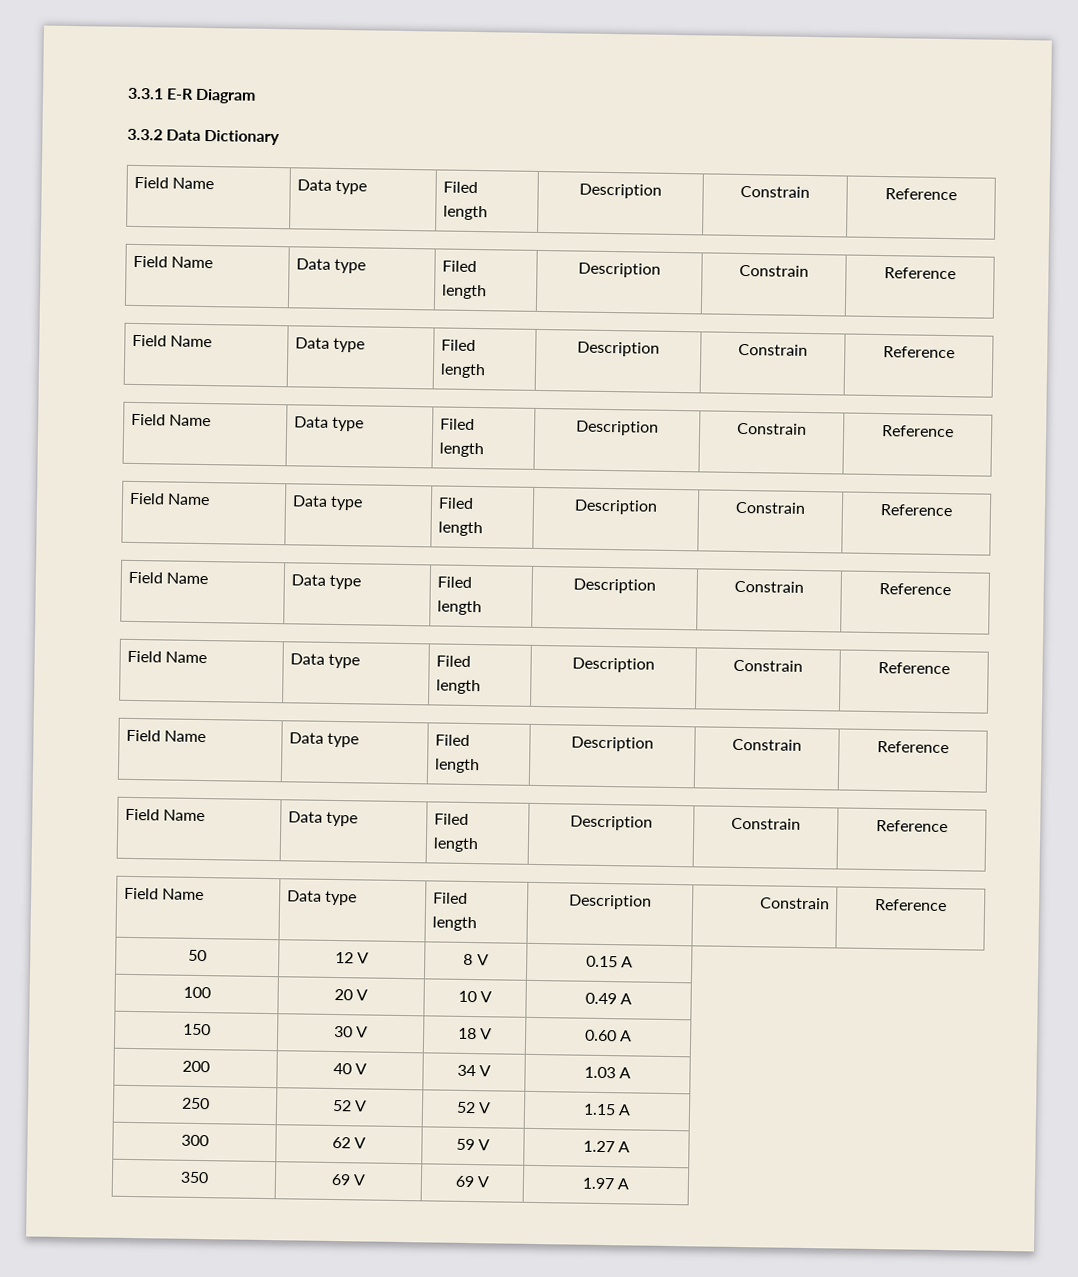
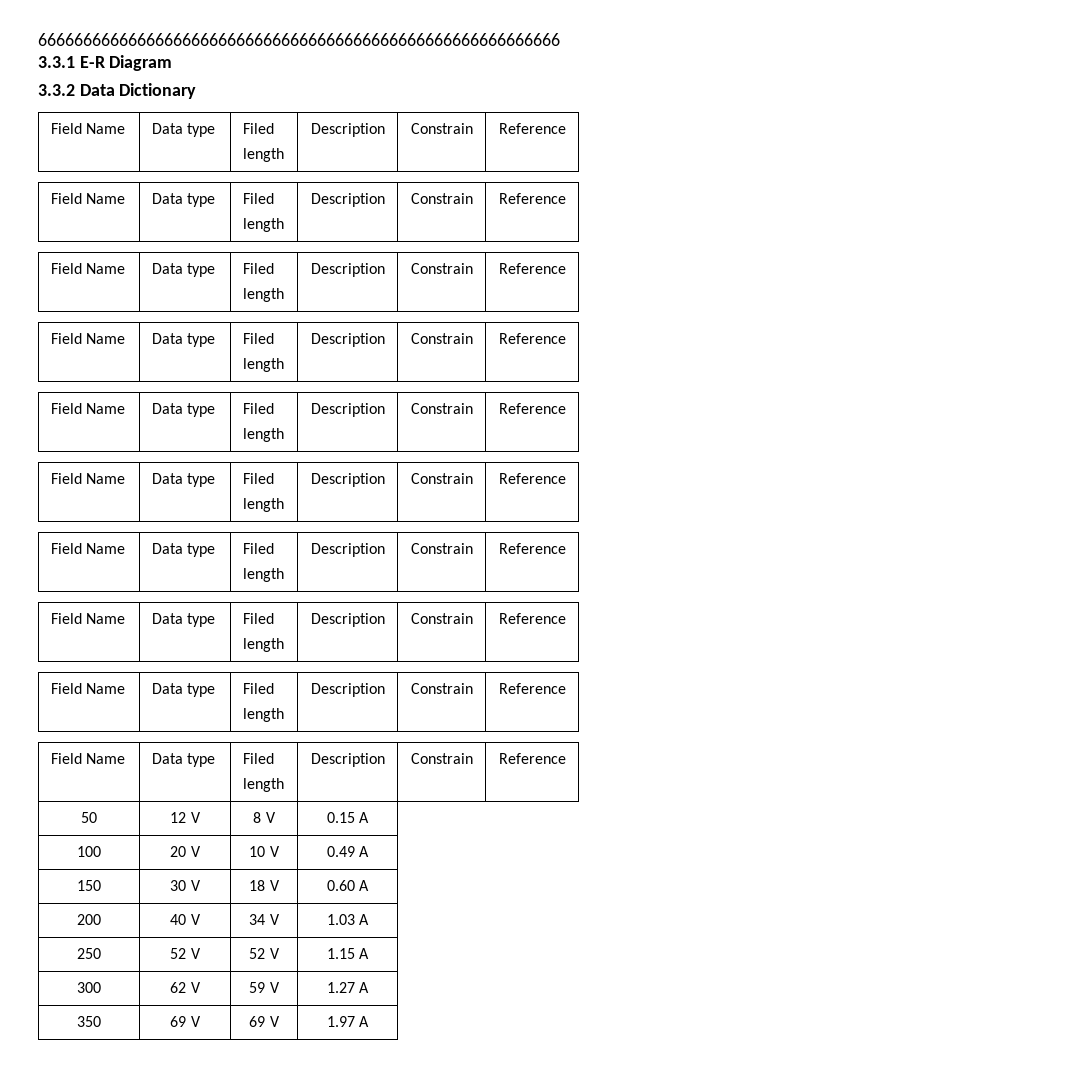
(127, 93) none -> [38,33,560,46] 6666666666666666666666666666666666666666666666666666666666 //

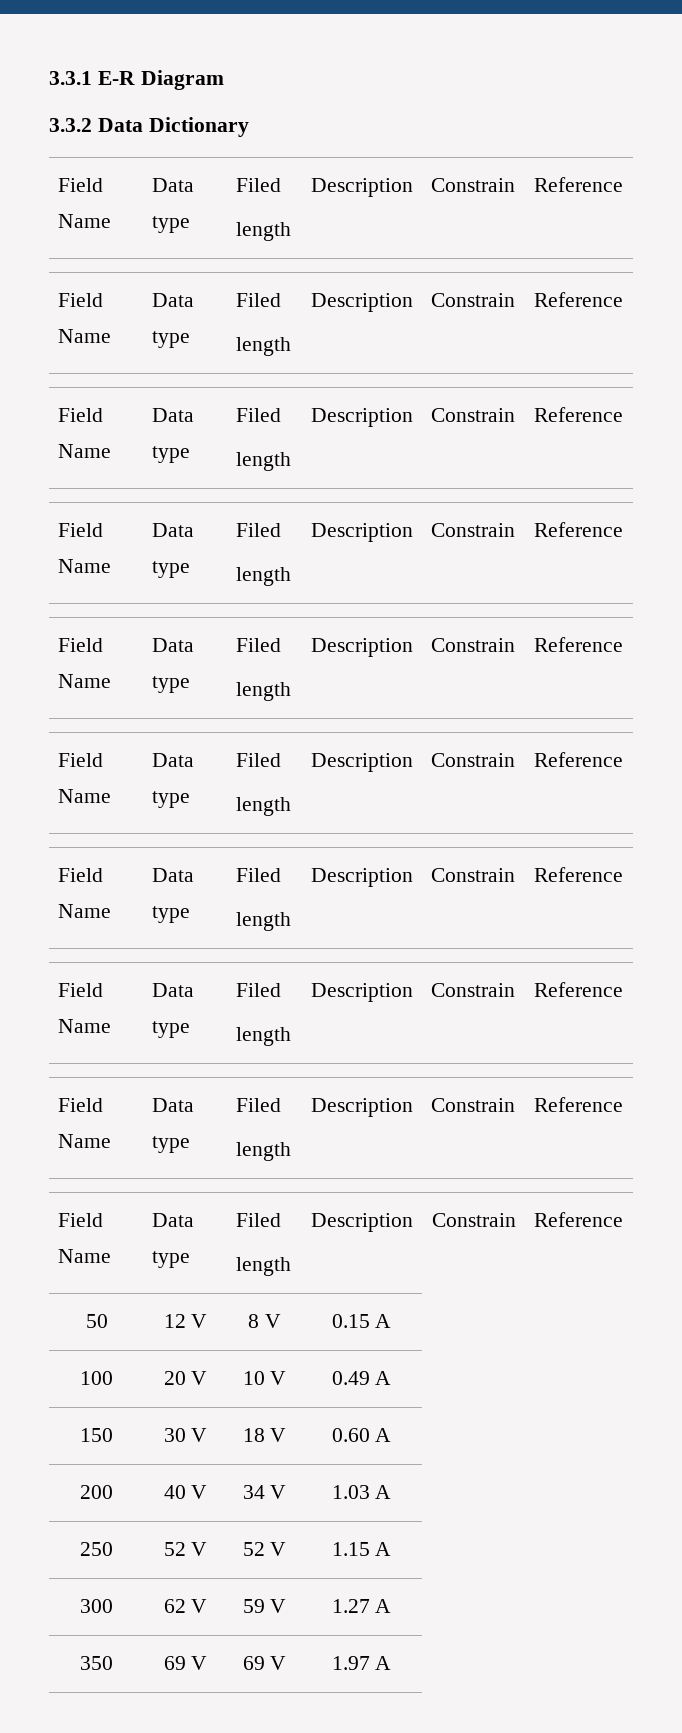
[38,33,560,46] 6666666666666666666666666666666666666666666666666666666666 // -> (49, 78) none

